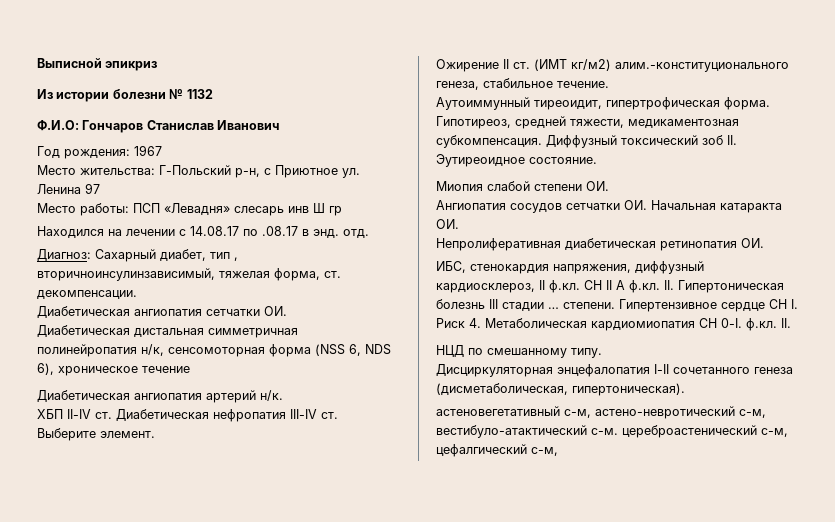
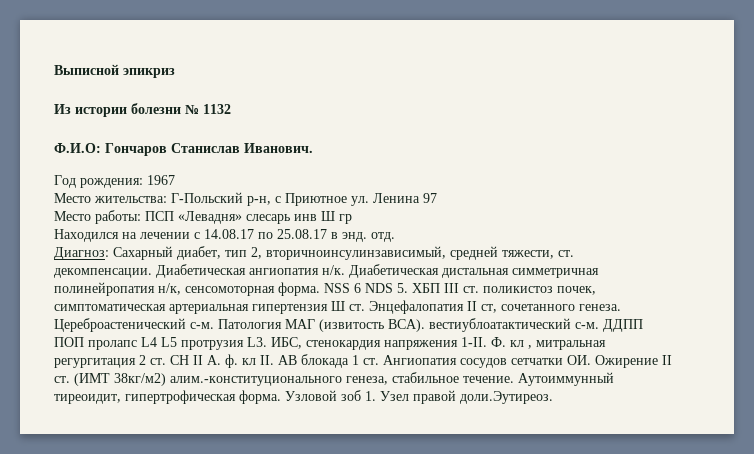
[217,120,281,130] Иванович -> [244,143,313,153] Иванович.
[262,226,298,236] .08.17 -> [277,229,327,239] 25.08.17
[234,257,238,261] [37,268,320,281] , вторичноинсулинзависимый, тяжелая форма, -> [251,246,554,260] 2, вторичноинсулинзависимый, средней тяжести,
[37,306,287,318] // Диабетическая ангиопатия сетчатки ОИ. // -> [156,264,345,278] Диабетическая ангиопатия н/к.
[269,344,391,357] [37,363,190,376] [37,390,283,403] [37,409,338,422] [37,428,155,441] форма (NSS 6, NDS 6), хроническое течение // Диабетическая ангиопатия артерий н/к. // ХБП II-IV ст. Диабетическая нефропатия III-IV ст. Выберите элемент. // -> [278,282,596,296] [54,300,621,314] [54,318,643,332] [54,337,606,350] [54,354,591,368] форма. NSS 6 NDS 5. ХБП III ст. поликистоз почек, симптоматическая артериальная гипертензия Ш ст. Энцефалопатия II ст, сочетанного генеза. Цереброастенический с-м. Патология МАГ (извитость ВСА). вестиублоатактический с-м. ДДПП ПОП пролапс L4 L5 протрузия L3. ИБС, стенокардия напряжения 1-II. Ф. кл , митральная регургитация 2 ст. СН II А. ф. кл II. АВ блокада 1 ст. Ангиопатия сосудов сетчатки ОИ.
[571,59,611,71] кг/м2) -> [114,373,166,386] 38кг/м2)
(609, 84) // -> (514, 379) none
[436,116,739,129] [436,135,737,148] [436,154,597,167] [436,181,609,191] [436,200,782,213] [436,219,459,229] [436,238,764,251] [436,261,704,274] [436,280,784,293] [436,299,798,312] [436,318,791,331] [436,345,602,358] [436,364,793,377] [436,383,685,396] [436,406,766,419] [436,425,788,438] [436,444,558,457] Гипотиреоз, средней тяжести, медикаментозная субкомпенсация. Диффузный токсический зоб II. Эутиреоидное состояние. // Миопия слабой степени ОИ. // Ангиопатия сосудов сетчатки ОИ. Начальная катаракта ОИ. // Непролиферативная диабетическая ретинопатия ОИ. // ИБС, стенокардия напряжения, диффузный кардиосклероз, II ф.кл. СН II А ф.кл. II. Гипертоническая болезнь III стадии … степени. Гипертензивное сердце СН I. Риск 4. Метаболическая кардиомиопатия СН 0-I. ф.кл. II. // НЦД по смешанному типу. // Дисциркуляторная энцефалопатия I-II сочетанного генеза (дисметаболическая, гипертоническая). // астеновегетативный с-м, астено-невротический с-м, вестибуло-атактический с-м. цереброастенический с-м, цефалгический с-м, -> [285,390,553,404] Узловой зоб 1. Узел правой доли.Эутиреоз.

